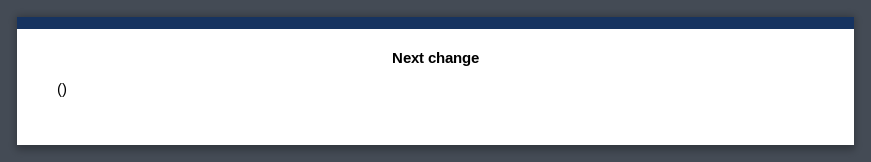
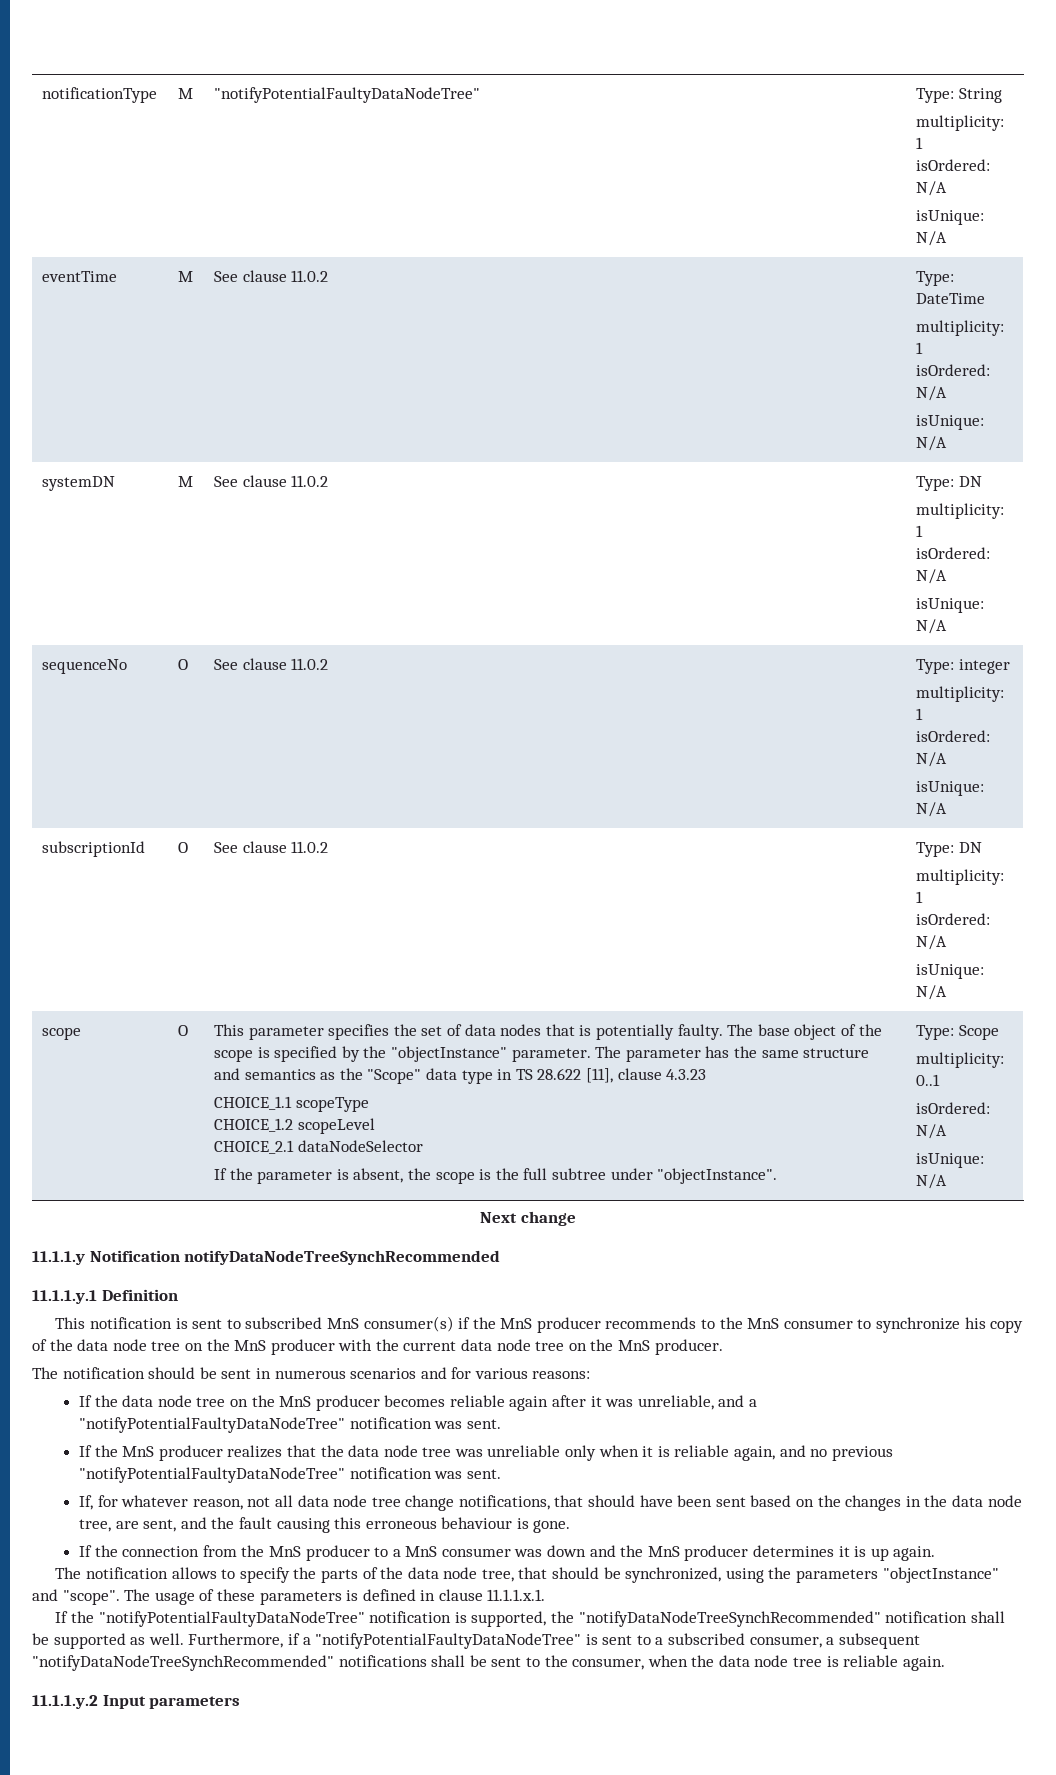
[391,52,480,66] [57,83,67,97] Next change // () -> [42,87,158,103] [178,88,194,99] [214,87,481,103] [916,88,1002,103] [916,115,1005,131] [916,137,924,149] [916,159,991,171] [916,181,948,196] [916,210,985,225] [916,231,948,246] [42,271,118,282] [178,271,194,282] [214,270,329,282] [916,271,955,286] [916,293,986,304] [916,320,1005,336] [916,342,924,354] [916,364,991,376] [916,386,948,401] [916,415,985,430] [916,436,948,451] [42,476,116,491] [178,476,194,487] [214,475,329,487] [916,476,982,491] [916,503,1005,519] [916,525,924,537] [916,547,991,559] [916,569,948,584] [916,598,985,613] [916,619,948,634] [42,659,128,674] [178,659,189,670] [214,658,329,670] [916,659,1010,674] [916,686,1005,702] [916,708,924,720] [916,730,991,742] [916,752,948,767] [916,781,985,796] [916,802,948,817] [42,841,146,857] [178,842,189,853] [214,841,329,853] [916,842,982,857] [916,869,1005,885] [916,891,924,903] [916,913,991,925] [916,935,948,950] [916,964,985,979] [916,985,948,1000] [42,1027,82,1040] [178,1025,189,1036] [214,1024,882,1040] [214,1046,870,1062] [214,1068,707,1084] [214,1096,369,1112] [214,1118,375,1134] [214,1140,423,1154] [214,1168,778,1184] [916,1025,999,1040] [916,1052,1005,1068] [916,1074,941,1086] [916,1102,991,1114] [916,1124,948,1139] [916,1153,985,1168] [916,1174,948,1189] [480,1211,576,1226] [32,1250,501,1265] [32,1289,178,1304] [55,1316,1024,1333] [32,1339,723,1355] [32,1367,591,1379] [78,1395,758,1411] [78,1417,501,1433] [78,1445,893,1461] [78,1467,501,1483] [78,1495,1022,1511] [78,1517,571,1533] [78,1545,936,1561] [55,1567,999,1583] [32,1589,546,1605] [55,1611,1005,1627] [32,1633,920,1649] [32,1655,945,1671] [32,1695,241,1709] notificationType | M | "notifyPotentialFaultyDataNodeTree" | Type: String // multiplicity: 1 // isOrdered: N/A // isUnique: N/A // eventTime | M | See clause 11.0.2 | Type: DateTime // multiplicity: 1 // isOrdered: N/A // isUnique: N/A // systemDN | M | See clause 11.0.2 | Type: DN // multiplicity: 1 // isOrdered: N/A // isUnique: N/A // sequenceNo | O | See clause 11.0.2 | Type: integer // multiplicity: 1 // isOrdered: N/A // isUnique: N/A // subscriptionId | O | See clause 11.0.2 | Type: DN // multiplicity: 1 // isOrdered: N/A // isUnique: N/A // scope | O | This parameter specifies the set of data nodes that is potentially faulty. The base object of the scope is specified by the "objectInstance" parameter. The parameter has the same structure and semantics as the "Scope" data type in TS 28.622 [11], clause 4.3.23 // CHOICE_1.1 scopeType // CHOICE_1.2 scopeLevel // CHOICE_2.1 dataNodeSelector // If the parameter is absent, the scope is the full subtree under "objectInstance". | Type: Scope // multiplicity: 0..1 // isOrdered: N/A // isUnique: N/A // Next change // 11.1.1.y Notification notifyDataNodeTreeSynchRecommended // 11.1.1.y.1 Definition // This notification is sent to subscribed MnS consumer(s) if the MnS producer recommends to the MnS consumer to synchronize his copy of the data node tree on the MnS producer with the current data node tree on the MnS producer. // The notification should be sent in numerous scenarios and for various reasons: // If the data node tree on the MnS producer becomes reliable again after it was unreliable, and a "notifyPotentialFaultyDataNodeTree" notification was sent. // If the MnS producer realizes that the data node tree was unreliable only when it is reliable again, and no previous "notifyPotentialFaultyDataNodeTree" notification was sent. // If, for whatever reason, not all data node tree change notifications, that should have been sent based on the changes in the data node tree, are sent, and the fault causing this erroneous behaviour is gone. // If the connection from the MnS producer to a MnS consumer was down and the MnS producer determines it is up again. // The notification allows to specify the parts of the data node tree, that should be synchronized, using the parameters "objectInstance" and "scope". The usage of these parameters is defined in clause 11.1.1.x.1. // If the "notifyPotentialFaultyDataNodeTree" notification is supported, the "notifyDataNodeTreeSynchRecommended" notification shall be supported as well. Furthermore, if a "notifyPotentialFaultyDataNodeTree" is sent to a subscribed consumer, a subsequent "notifyDataNodeTreeSynchRecommended" notifications shall be sent to the consumer, when the data node tree is reliable again. // 11.1.1.y.2 Input parameters

